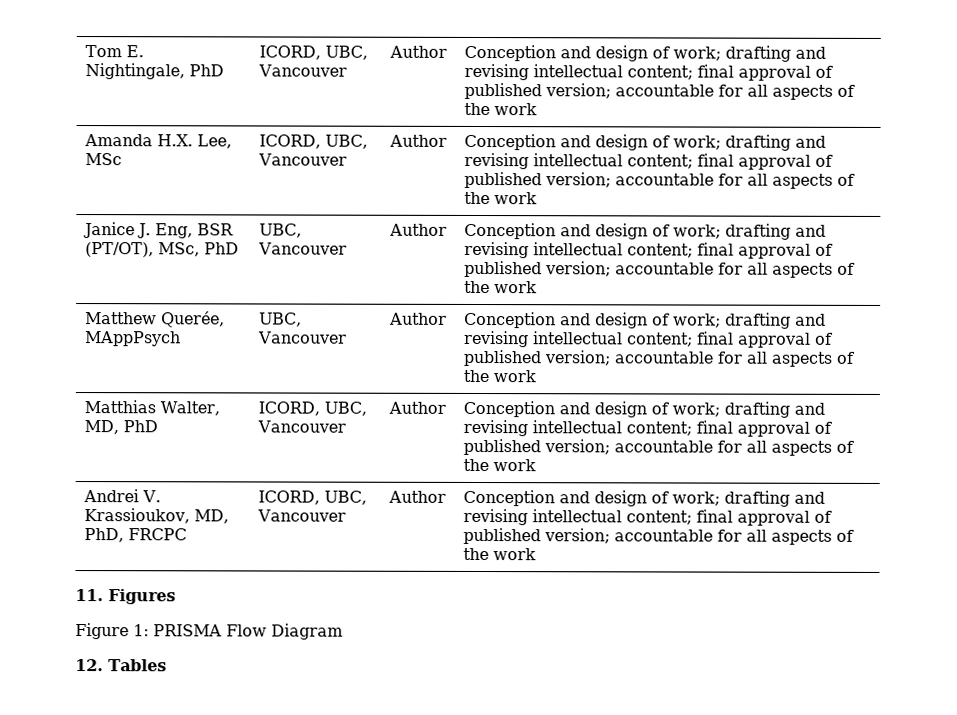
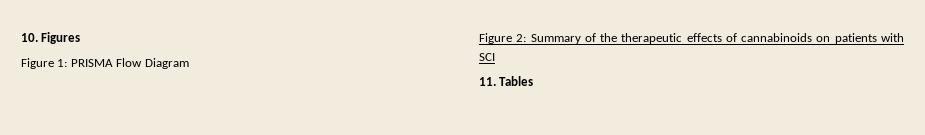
[84,45,144,58] [84,63,224,80] [258,45,368,60] [257,64,347,77] [388,45,447,58] [463,44,826,62] [463,63,833,81] [463,82,855,100] [463,102,537,116] [83,134,232,149] [84,153,122,166] [258,134,368,149] [257,153,347,166] [388,134,447,147] [463,133,826,151] [463,152,833,170] [463,171,855,189] [463,191,537,205] [82,222,234,239] [84,242,239,258] [258,223,302,238] [257,242,347,255] [388,223,447,236] [463,222,826,240] [463,241,833,259] [463,260,855,278] [463,280,537,294] [84,311,225,328] [84,331,181,347] [258,312,302,327] [257,331,347,344] [388,312,447,325] [463,311,826,329] [463,330,833,348] [462,349,855,367] [462,369,536,383] [83,400,220,416] [83,420,158,435] [257,401,367,416] [256,420,346,433] [387,401,446,414] [462,400,825,418] [462,419,832,437] [462,438,854,456] [462,458,536,472] [82,489,161,503] [83,508,229,524] [83,528,187,543] [257,490,367,505] [256,509,346,522] [387,490,446,503] [462,489,825,507] [462,508,832,526] [462,527,854,545] [462,547,536,561] [75,589,104,602] Tom E. Nightingale, PhD | ICORD, UBC, Vancouver | Author | Conception and design of work; drafting and revising intellectual content; final approval of published version; accountable for all aspects of the work // Amanda H.X. Lee, MSc | ICORD, UBC, Vancouver | Author | Conception and design of work; drafting and revising intellectual content; final approval of published version; accountable for all aspects of the work // Janice J. Eng, BSR (PT/OT), MSc, PhD | UBC, Vancouver | Author | Conception and design of work; drafting and revising intellectual content; final approval of published version; accountable for all aspects of the work // Matthew Querée, MAppPsych | UBC, Vancouver | Author | Conception and design of work; drafting and revising intellectual content; final approval of published version; accountable for all aspects of the work // Matthias Walter, MD, PhD | ICORD, UBC, Vancouver | Author | Conception and design of work; drafting and revising intellectual content; final approval of published version; accountable for all aspects of the work // Andrei V. Krassioukov, MD, PhD, FRCPC | ICORD, UBC, Vancouver | Author | Conception and design of work; drafting and revising intellectual content; final approval of published version; accountable for all aspects of the work // 11. -> [21,33,38,42] 10.
[75,659,104,672] 12. -> [479,33,904,44] [479,53,495,61] [479,77,496,86] Figure 2: Summary of the therapeutic effects of cannabinoids on patients with SCI // 11.

